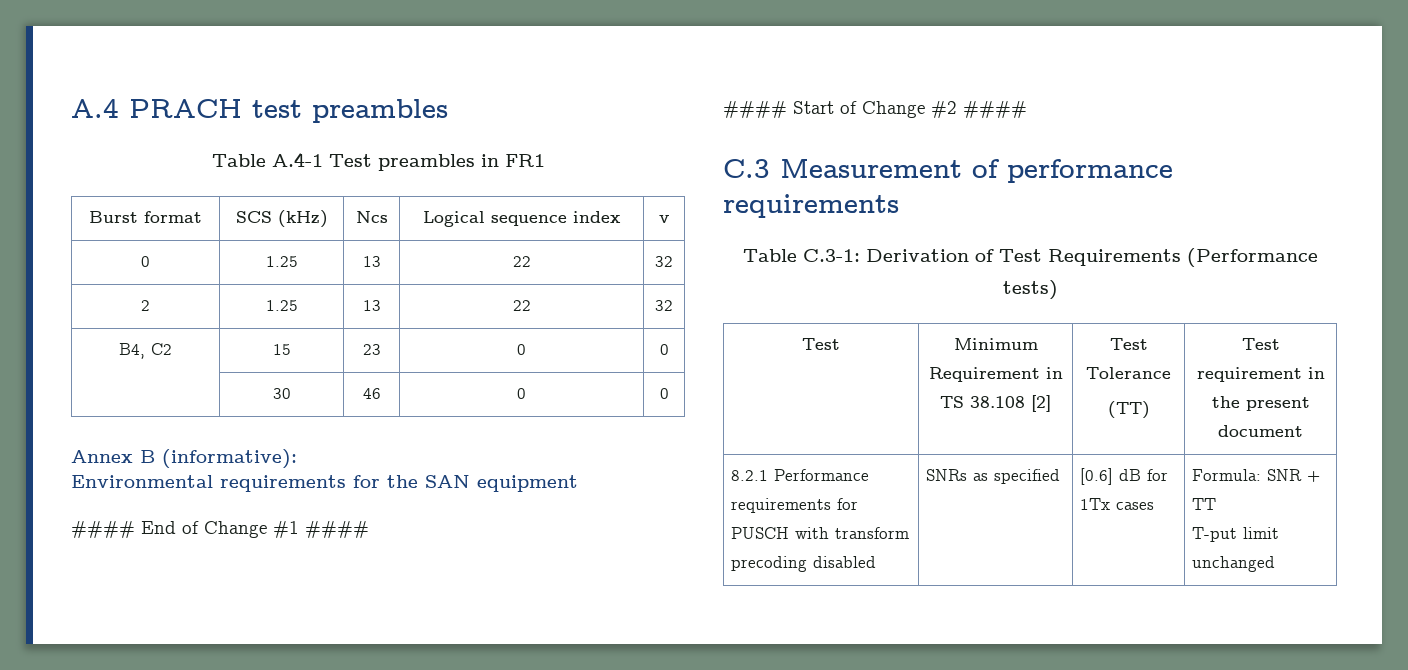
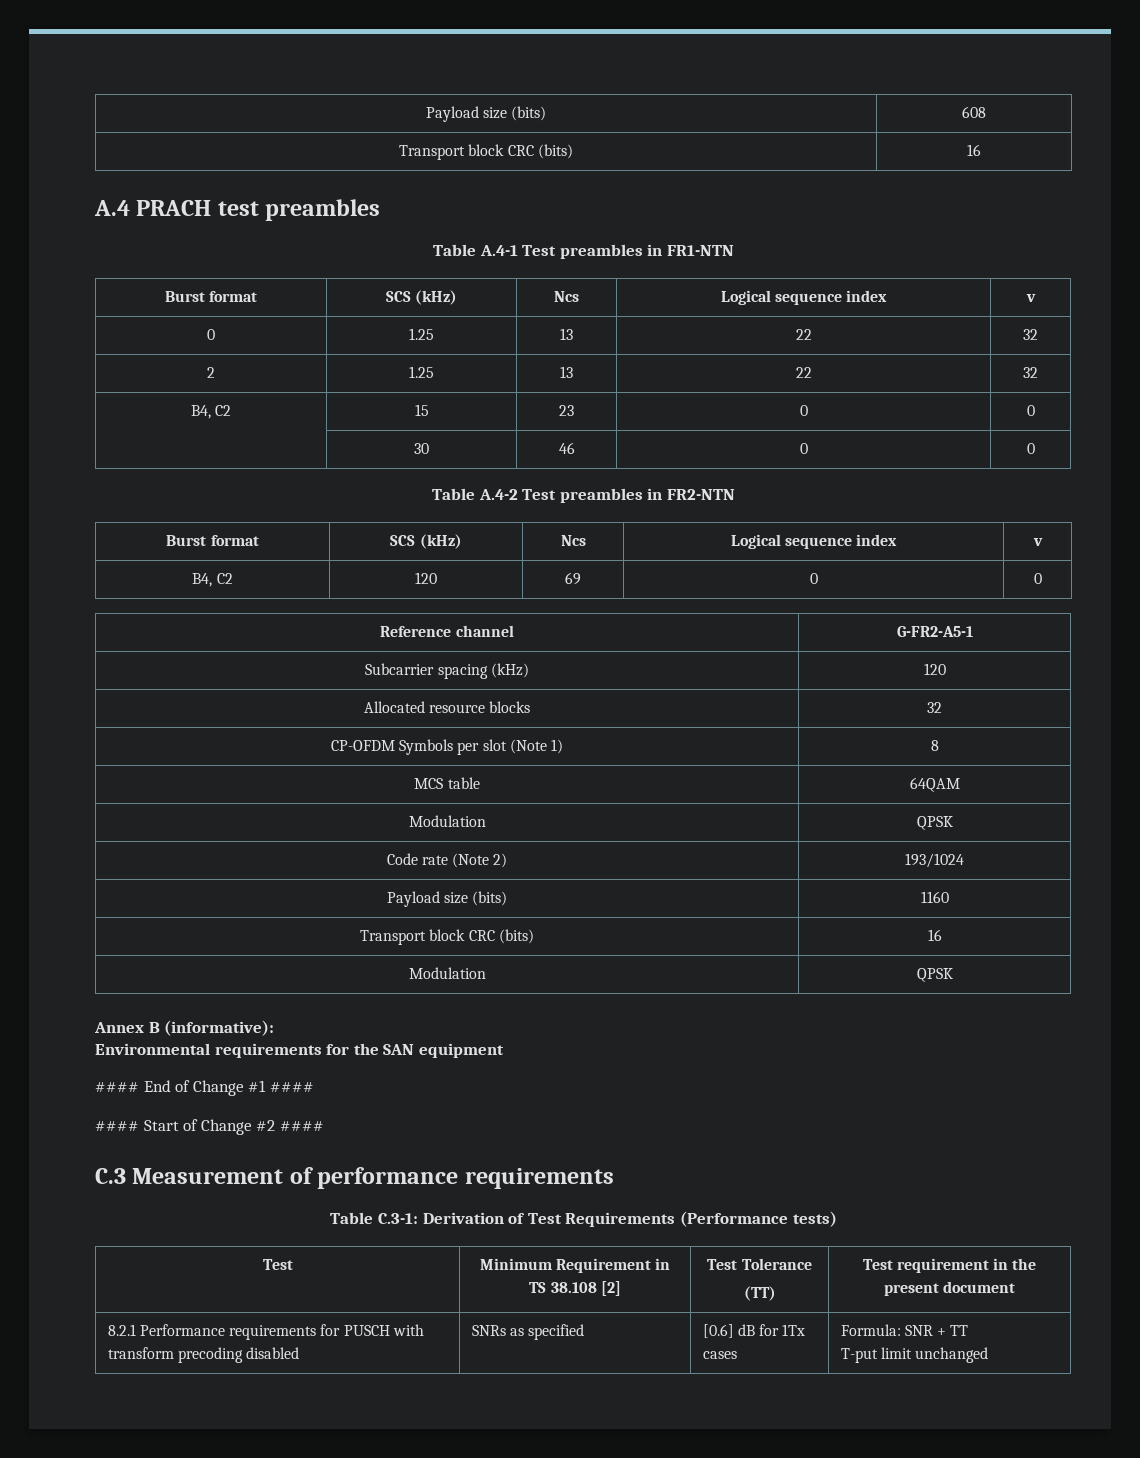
(71, 108) none -> [425,106,547,122] [962,106,986,118] [399,144,573,160] [967,144,981,156] Payload size (bits) | 608 // Transport block CRC (bits) | 16 //
[504,154,545,167] FR1 -> [666,245,734,256] FR1-NTN
(669, 393) none -> [432,488,735,503] [166,535,259,546] [390,534,462,549] [560,535,586,546] [730,534,898,549] [1032,538,1043,546] [192,573,233,587] [415,572,438,584] [565,572,581,585] [809,573,818,584] [1033,573,1042,584] [380,625,514,637] [896,626,973,637] [365,663,529,679] [923,663,946,675] [363,701,531,713] [927,702,942,713] [331,739,563,755] [930,740,939,751] [414,777,480,789] [909,777,960,792] [408,815,486,827] [916,816,953,830] [386,853,508,868] [905,853,964,868] [386,891,508,907] [920,891,949,903] [360,929,534,945] [927,929,942,941] [408,967,486,979] [916,968,953,982] // Table A.4-2 Test preambles in FR2-NTN // Burst format | SCS (kHz) | Ncs | Logical sequence index | v // B4, C2 | 120 | 69 | 0 | 0 // Reference channel | G-FR2-A5-1 // Subcarrier spacing (kHz) | 120 // Allocated resource blocks | 32 // CP-OFDM Symbols per slot (Note 1) | 8 // MCS table | 64QAM // Modulation | QPSK // Code rate (Note 2) | 193/1024 // Payload size (bits) | 1160 // Transport block CRC (bits) | 16 // Modulation | QPSK

